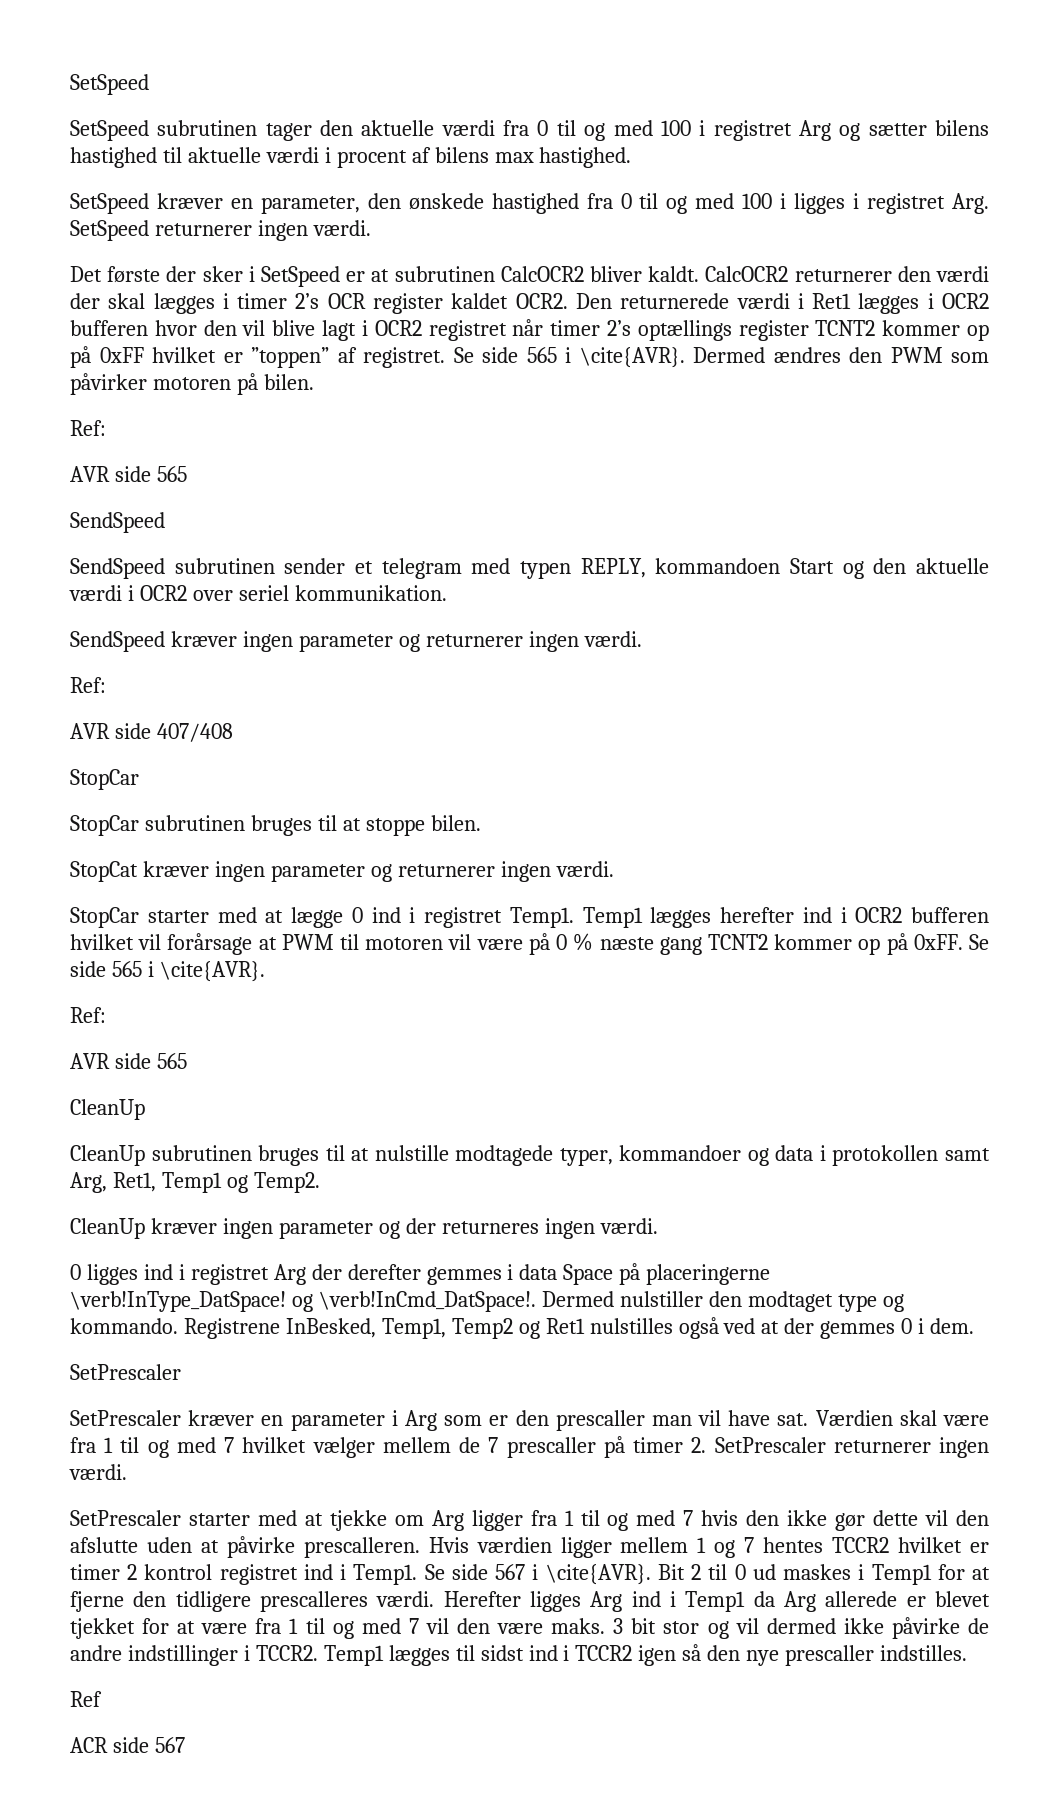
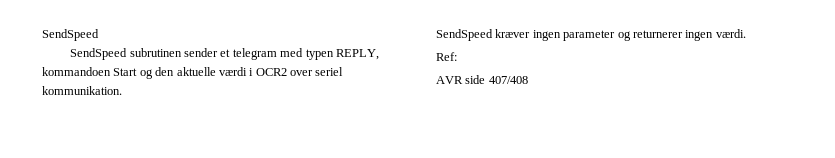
[70,74,149,95] [70,120,990,141] [70,147,632,168] [70,193,990,214] [70,220,371,241] [70,266,990,287] [70,293,989,314] [70,319,989,341] [70,346,989,368] [70,373,314,395] [70,420,106,436] [70,466,187,482] SetSpeed // SetSpeed subrutinen tager den aktuelle værdi fra 0 til og med 100 i registret Arg og sætter bilens hastighed til aktuelle værdi i procent af bilens max hastighed. // SetSpeed kræver en parameter, den ønskede hastighed fra 0 til og med 100 i ligges i registret Arg. SetSpeed returnerer ingen værdi. // Det første der sker i SetSpeed er at subrutinen CalcOCR2 bliver kaldt. CalcOCR2 returnerer den værdi der skal lægges i timer 2’s OCR register kaldet OCR2. Den returnerede værdi i Ret1 lægges i OCR2 bufferen hvor den vil blive lagt i OCR2 registret når timer 2’s optællings register TCNT2 kommer op på 0xFF hvilket er ”toppen” af registret. Se side 565 i \cite{AVR}. Dermed ændres den PWM som påvirker motoren på bilen. // Ref: // AVR side 565 // -> (42, 35) none
[70,769,139,790] [70,815,481,836] [70,861,614,882] [70,907,989,928] [70,933,990,955] [70,961,265,982] [70,1007,106,1023] [70,1053,187,1069] [70,1099,145,1120] [70,1145,991,1166] [70,1172,320,1193] [70,1218,658,1239] [70,1263,771,1285] [70,1291,904,1312] [70,1317,975,1339] [70,1364,181,1380] [70,1410,989,1431] [70,1436,990,1458] [69,1464,127,1480] [70,1510,990,1531] [70,1536,989,1558] [70,1564,990,1585] [70,1591,991,1612] [70,1617,990,1639] [70,1644,968,1666] [70,1691,102,1707] [70,1737,185,1753] // StopCar // StopCar subrutinen bruges til at stoppe bilen. // StopCat kræver ingen parameter og returnerer ingen værdi. // StopCar starter med at lægge 0 ind i registret Temp1. Temp1 lægges herefter ind i OCR2 bufferen hvilket vil forårsage at PWM til motoren vil være på 0 % næste gang TCNT2 kommer op på 0xFF. Se side 565 i \cite{AVR}. // Ref: // AVR side 565 // CleanUp // CleanUp subrutinen bruges til at nulstille modtagede typer, kommandoer og data i protokollen samt Arg, Ret1, Temp1 og Temp2. // CleanUp kræver ingen parameter og der returneres ingen værdi. // 0 ligges ind i registret Arg der derefter gemmes i data Space på placeringerne \verb!InType_DatSpace! og \verb!InCmd_DatSpace!. Dermed nulstiller den modtaget type og kommando. Registrene InBesked, Temp1, Temp2 og Ret1 nulstilles også ved at der gemmes 0 i dem. // SetPrescaler // SetPrescaler kræver en parameter i Arg som er den prescaller man vil have sat. Værdien skal være fra 1 til og med 7 hvilket vælger mellem de 7 prescaller på timer 2. SetPrescaler returnerer ingen værdi. // SetPrescaler starter med at tjekke om Arg ligger fra 1 til og med 7 hvis den ikke gør dette vil den afslutte uden at påvirke prescalleren. Hvis værdien ligger mellem 1 og 7 hentes TCCR2 hvilket er timer 2 kontrol registret ind i Temp1. Se side 567 i \cite{AVR}. Bit 2 til 0 ud maskes i Temp1 for at fjerne den tidligere prescalleres værdi. Herefter ligges Arg ind i Temp1 da Arg allerede er blevet tjekket for at være fra 1 til og med 7 vil den være maks. 3 bit stor og vil dermed ikke påvirke de andre indstillinger i TCCR2. Temp1 lægges til sidst ind i TCCR2 igen så den nye prescaller indstilles. // Ref // ACR side 567 -> (528, 80) none

